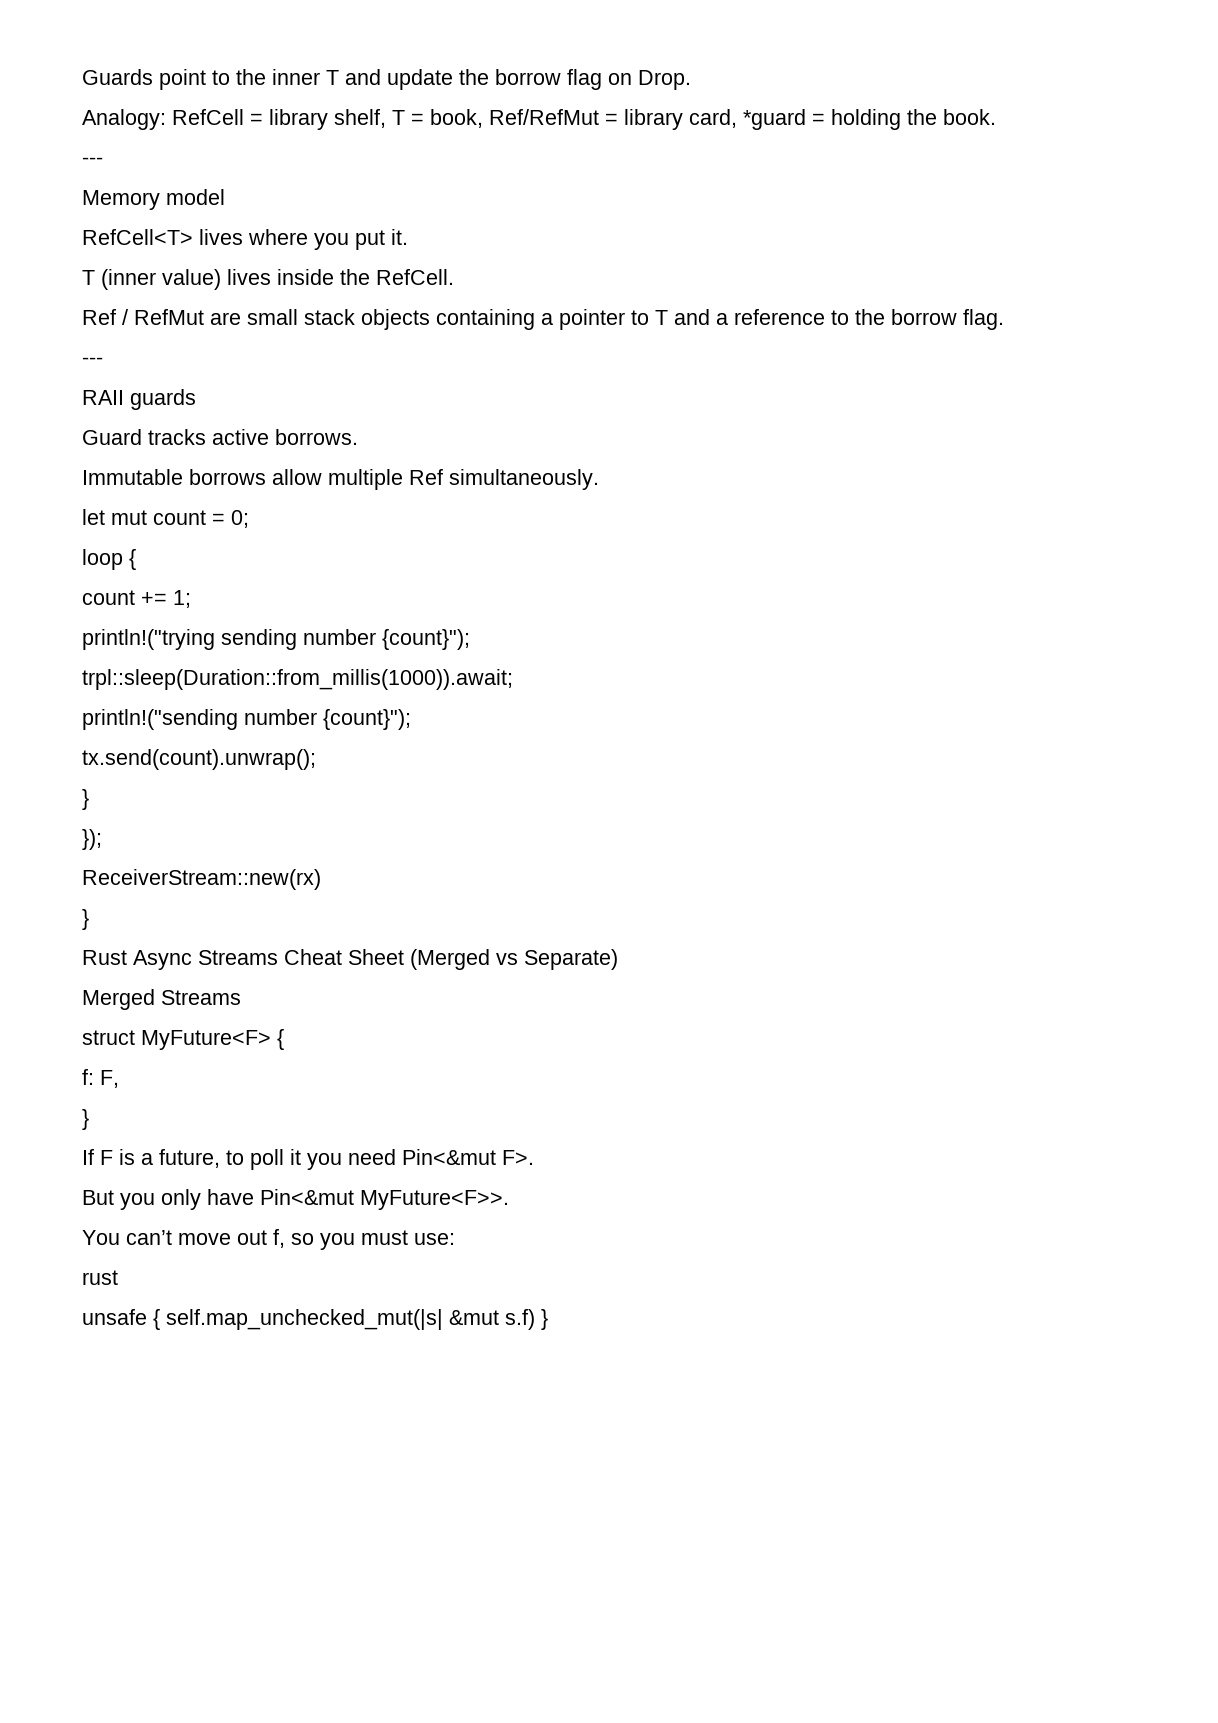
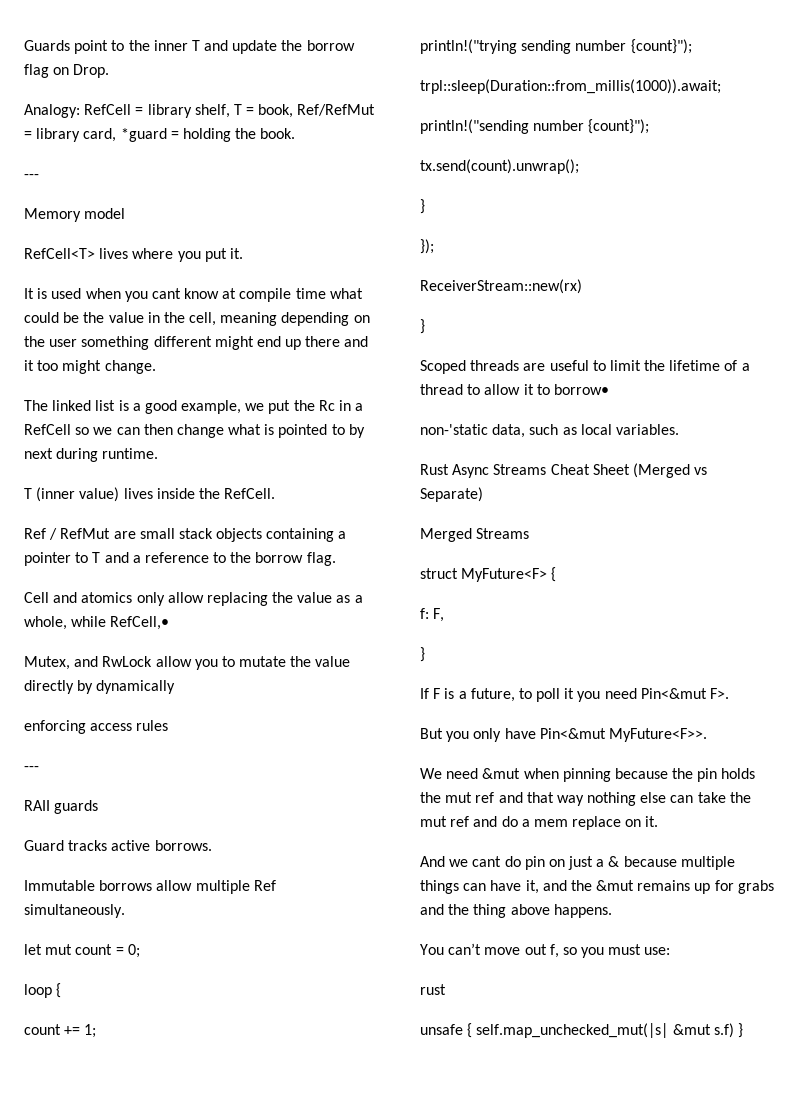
(408, 237) none -> [24,288,363,302] [24,312,370,326] [24,336,369,350] [24,360,156,374] [24,400,364,414] [24,424,365,438] [24,448,159,462] // It is used when you cant know at compile time what could be the value in the cell, meaning depending on the user something different might end up there and it too might change. // The linked list is a good example, we put the Rc in a RefCell so we can then change what is pointed to by next during runtime.
(1004, 319) none -> [24,592,363,606] [24,616,170,630] [24,656,351,670] [24,680,176,694] [24,720,169,734] // Cell and atomics only allow replacing the value as a whole, while RefCell,• // Mutex, and RwLock allow you to mutate the value directly by dynamically // enforcing access rules
(89, 919) none -> [420,360,750,374] [420,384,609,395] [420,424,679,438] // Scoped threads are useful to limit the lifetime of a thread to allow it to borrow• // non-'static data, such as local variables.
(509, 1200) none -> [420,768,756,782] [420,792,751,806] [420,816,659,830] [420,856,735,870] [420,880,774,894] [420,904,612,918] // We need &mut when pinning because the pin holds the mut ref and that way nothing else can take the mut ref and do a mem replace on it. // And we cant do pin on just a & because multiple things can have it, and the &mut remains up for grabs and the thing above happens.

